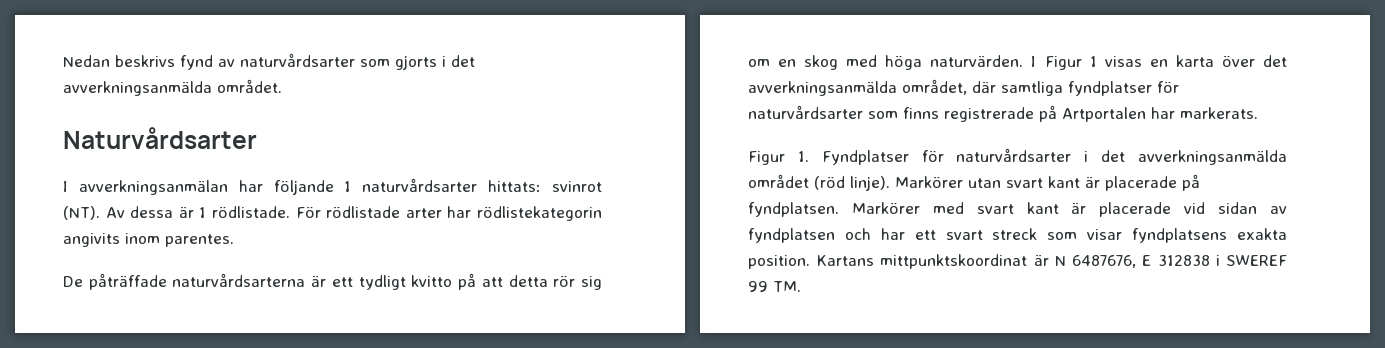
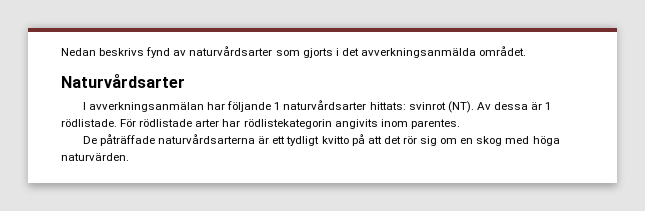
[508,275,548,287] detta -> [383,136,401,144] det
[1031,55,1287,70] [748,79,1179,96] [748,105,1258,122] [748,148,1287,165] [748,174,1200,191] [748,202,1287,217] [748,228,1287,243] [748,254,1287,269] [748,281,801,292] I Figur 1 visas en karta över det avverkningsanmälda området, där samtliga fyndplatser för naturvårdsarter som finns registrerade på Artportalen har markerats. // Figur 1. Fyndplatser för naturvårdsarter i det avverkningsanmälda området (röd linje). Markörer utan svart kant är placerade på fyndplatsen. Markörer med svart kant är placerade vid sidan av fyndplatsen och har ett svart streck som visar fyndplatsens exakta position. Kartans mittpunktskoordinat är N 6487676, E 312838 i SWEREF 99 TM. -> (129, 157) none

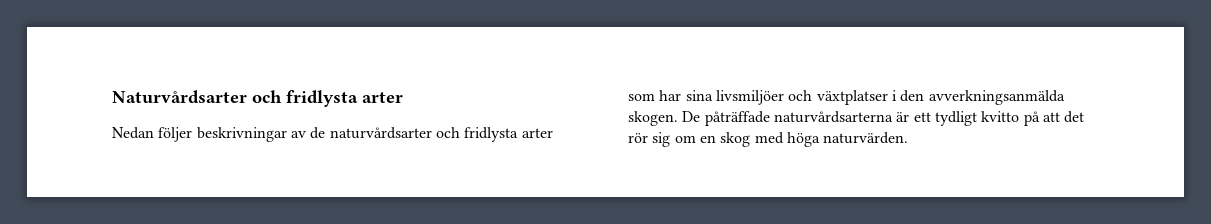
[61,46,527,58] [61,74,185,88] [82,100,552,113] [61,119,460,129] Nedan beskrivs fynd av naturvårdsarter som gjorts i det avverkningsanmälda området. // Naturvårdsarter // I avverkningsanmälan har följande 1 naturvårdsarter hittats: svinrot (NT). Av dessa är 1 rödlistade. För rödlistade arter har rödlistekategorin angivits inom parentes. // -> [112,90,403,107] [112,127,553,142] [628,90,1065,105] [628,111,678,126] Naturvårdsarter och fridlysta arter // Nedan följer beskrivningar av de naturvårdsarter och fridlysta arter som har sina livsmiljöer och växtplatser i den avverkningsanmälda skogen.

